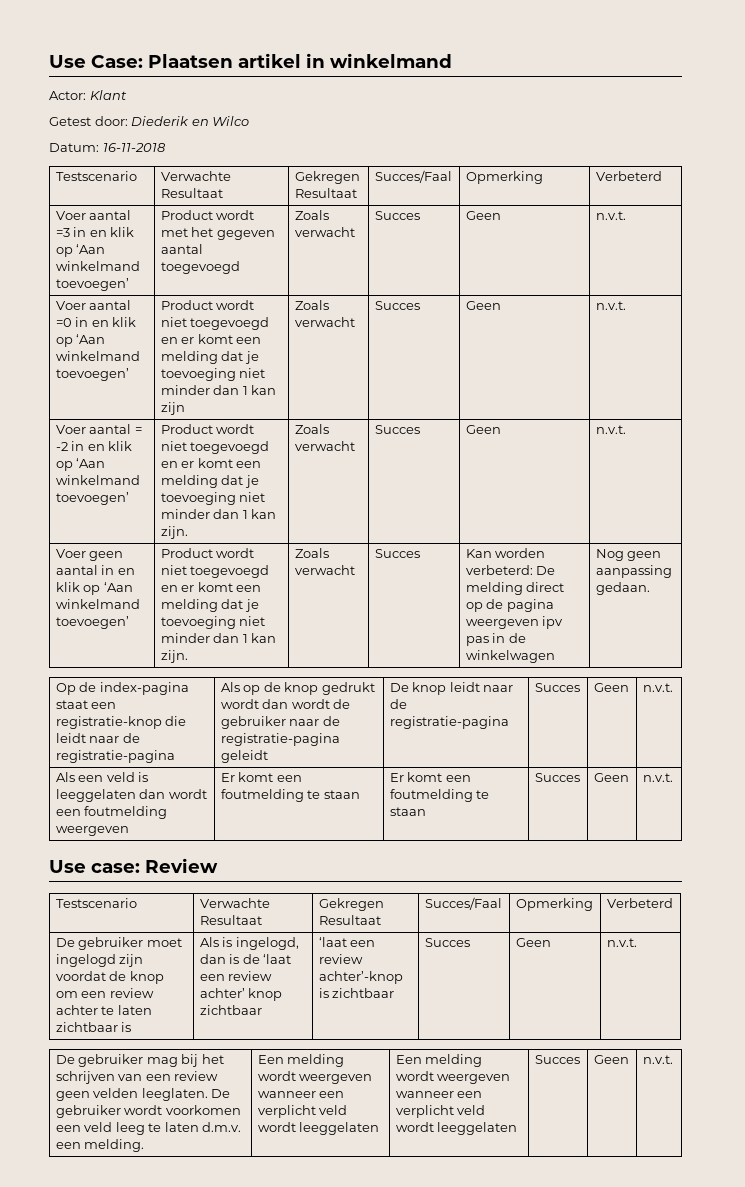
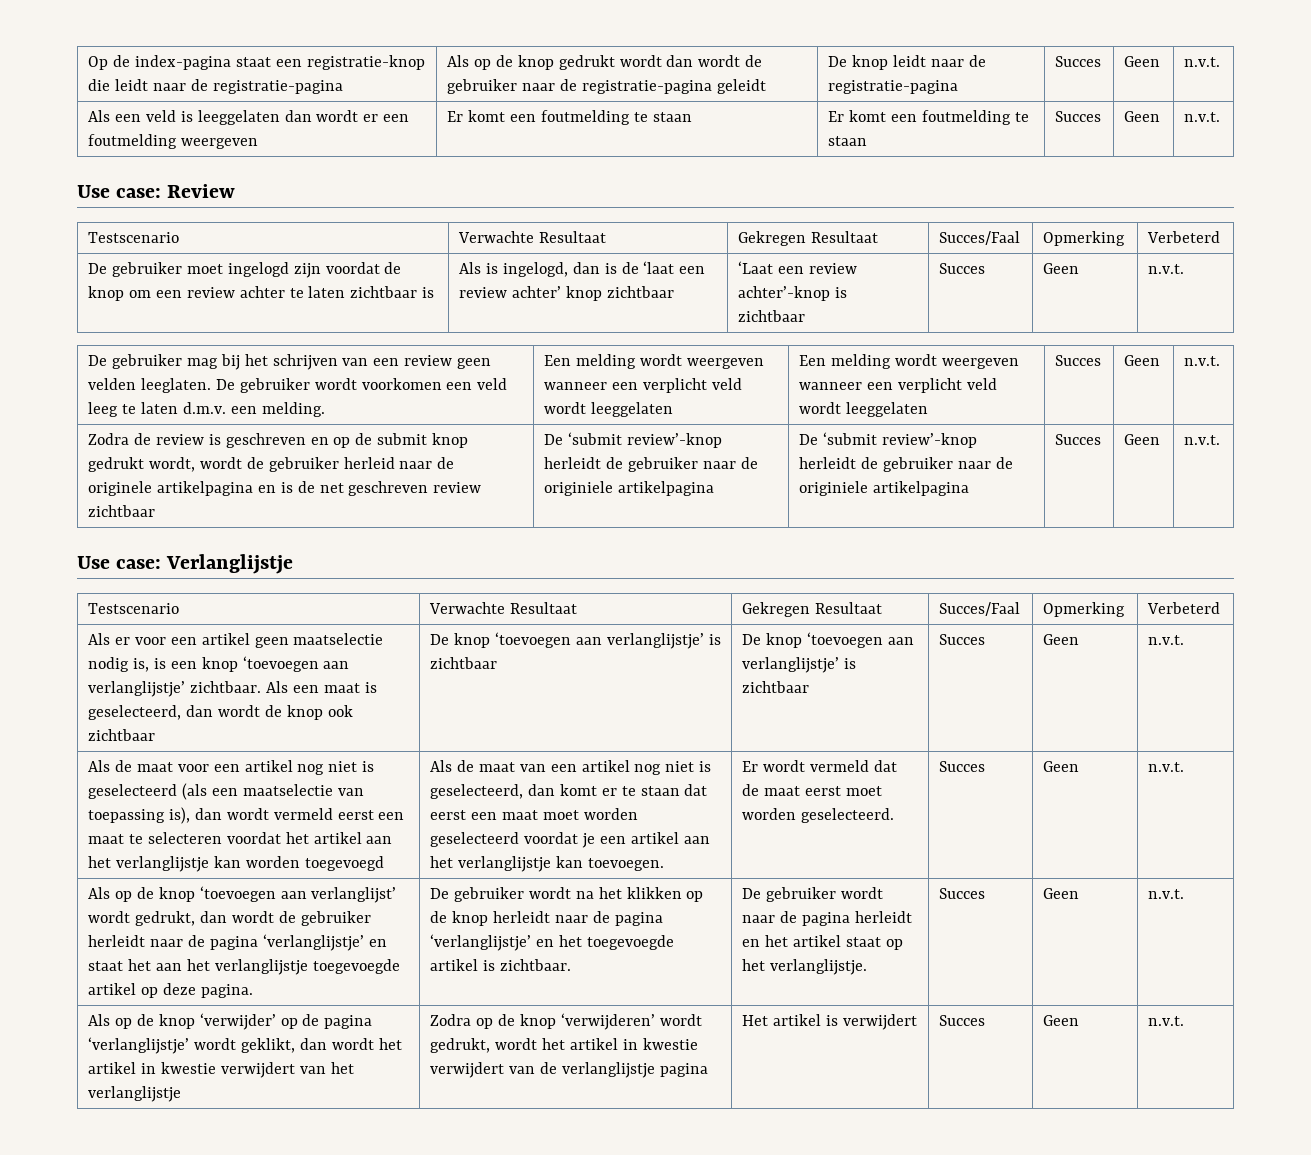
[49,53,452,68] [49,90,127,100] [49,116,250,126] [49,143,166,152] [55,171,137,181] [160,171,231,181] [160,188,223,198] [294,171,360,184] [294,188,357,198] [374,170,452,183] [465,171,543,184] [595,171,662,181] [55,210,132,220] [55,227,135,237] [55,244,106,257] [55,261,140,271] [55,278,129,291] [160,210,255,220] [160,227,275,240] [160,244,203,254] [160,261,240,274] [294,210,329,220] [294,227,355,237] [374,211,420,220] [465,211,501,220] [595,211,626,220] [55,300,132,310] [55,317,137,327] [55,334,106,347] [55,351,140,361] [55,368,129,381] [160,300,255,310] [160,317,270,330] [160,334,262,344] [160,351,259,364] [160,368,266,381] [160,385,277,395] [160,402,185,415] [294,300,329,310] [294,317,355,327] [374,301,420,310] [465,301,501,310] [595,301,626,310] [55,424,142,434] [55,441,133,451] [55,458,106,471] [55,475,140,485] [55,492,129,505] [160,424,255,434] [160,441,270,454] [160,458,262,468] [160,475,259,488] [160,492,266,505] [160,509,277,519] [160,526,188,539] [294,424,329,434] [294,441,355,451] [374,425,420,434] [465,425,501,434] [595,425,626,434] [55,549,124,561] [55,565,135,575] [55,582,133,595] [55,599,140,609] [55,616,129,629] [160,548,255,558] [160,565,270,578] [160,582,262,592] [160,599,259,612] [160,616,266,629] [160,633,277,643] [160,650,188,663] [294,548,329,558] [294,565,355,575] [374,549,420,558] [465,548,546,558] [465,565,556,575] [465,582,565,595] [465,599,554,612] [465,616,564,629] [465,633,526,646] [465,650,555,663] [595,549,662,561] [595,565,672,578] [595,582,650,595] Use Case: Plaatsen artikel in winkelmand // Actor: Klant // Getest door: Diederik en Wilco // Datum: 16-11-2018 // Testscenario | Verwachte Resultaat | Gekregen Resultaat | Succes/Faal | Opmerking | Verbeterd // Voer aantal =3 in en klik op ‘Aan winkelmand toevoegen’ | Product wordt met het gegeven aantal toegevoegd | Zoals verwacht | Succes | Geen | n.v.t. // Voer aantal =0 in en klik op ‘Aan winkelmand toevoegen’ | Product wordt niet toegevoegd en er komt een melding dat je toevoeging niet minder dan 1 kan zijn | Zoals verwacht | Succes | Geen | n.v.t. // Voer aantal = -2 in en klik op ‘Aan winkelmand toevoegen’ | Product wordt niet toegevoegd en er komt een melding dat je toevoeging niet minder dan 1 kan zijn. | Zoals verwacht | Succes | Geen | n.v.t. // Voer geen aantal in en klik op ‘Aan winkelmand toevoegen’ | Product wordt niet toegevoegd en er komt een melding dat je toevoeging niet minder dan 1 kan zijn. | Zoals verwacht | Succes | Kan worden verbeterd: De melding direct op de pagina weergeven ipv pas in de winkelwagen | Nog geen aanpassing gedaan. // -> (88, 63) none
(207, 794) none -> [363,114,379,122] er
[318,937,347,947] ‘laat -> [738,261,774,274] ‘Laat
(673, 1059) none -> [88,433,469,448] [88,457,455,472] [88,481,482,496] [88,505,156,517] [544,432,723,448] [544,457,758,472] [544,481,715,496] [799,432,978,448] [799,457,1013,472] [799,481,970,496] [1055,434,1102,445] [1124,434,1161,445] [1184,435,1221,445] [77,554,294,574] [88,603,180,614] [429,602,578,614] [742,602,883,617] [939,602,1021,616] [1043,602,1126,617] [1147,602,1221,614] [88,633,384,648] [88,656,350,672] [88,681,377,697] [88,705,353,720] [88,729,156,741] [430,632,721,649] [430,657,498,669] [742,632,914,648] [742,657,857,673] [742,681,810,693] [939,634,986,645] [1043,634,1080,645] [1148,635,1185,645] [88,760,375,775] [88,783,364,800] [88,807,405,824] [88,832,393,844] [88,856,384,872] [430,760,712,775] [430,784,708,799] [430,808,638,820] [430,832,710,848] [430,856,664,872] [742,760,897,772] [742,784,882,796] [742,808,895,823] [939,761,986,772] [1043,761,1080,772] [1148,762,1185,772] [88,886,397,903] [88,911,371,926] [88,934,387,951] [88,959,400,975] [88,983,253,998] [430,887,704,902] [430,911,663,926] [430,934,674,951] [430,959,572,971] [742,887,884,902] [742,911,912,926] [742,935,903,950] [742,959,868,975] [939,888,986,899] [1043,888,1080,899] [1148,889,1185,899] [88,1013,373,1030] [88,1037,402,1054] [88,1062,354,1078] [88,1086,182,1102] [430,1013,702,1030] [430,1038,698,1053] [430,1062,708,1078] [742,1014,917,1030] [939,1015,986,1026] [1043,1015,1080,1026] [1148,1016,1185,1026] // Zodra de review is geschreven en op de submit knop gedrukt wordt, wordt de gebruiker herleid naar de originele artikelpagina en is de net geschreven review zichtbaar | De ‘submit review’-knop herleidt de gebruiker naar de originiele artikelpagina | De ‘submit review’-knop herleidt de gebruiker naar de originiele artikelpagina | Succes | Geen | n.v.t. // Use case: Verlanglijstje // Testscenario | Verwachte Resultaat | Gekregen Resultaat | Succes/Faal | Opmerking | Verbeterd // Als er voor een artikel geen maatselectie nodig is, is een knop ‘toevoegen aan verlanglijstje’ zichtbaar. Als een maat is geselecteerd, dan wordt de knop ook zichtbaar | De knop ‘toevoegen aan verlanglijstje’ is zichtbaar | De knop ‘toevoegen aan verlanglijstje’ is zichtbaar | Succes | Geen | n.v.t. // Als de maat voor een artikel nog niet is geselecteerd (als een maatselectie van toepassing is), dan wordt vermeld eerst een maat te selecteren voordat het artikel aan het verlanglijstje kan worden toegevoegd | Als de maat van een artikel nog niet is geselecteerd, dan komt er te staan dat eerst een maat moet worden geselecteerd voordat je een artikel aan het verlanglijstje kan toevoegen. | Er wordt vermeld dat de maat eerst moet worden geselecteerd. | Succes | Geen | n.v.t. // Als op de knop ‘toevoegen aan verlanglijst’ wordt gedrukt, dan wordt de gebruiker herleidt naar de pagina ‘verlanglijstje’ en staat het aan het verlanglijstje toegevoegde artikel op deze pagina. | De gebruiker wordt na het klikken op de knop herleidt naar de pagina ‘verlanglijstje’ en het toegevoegde artikel is zichtbaar. | De gebruiker wordt naar de pagina herleidt en het artikel staat op het verlanglijstje. | Succes | Geen | n.v.t. // Als op de knop ‘verwijder’ op de pagina ‘verlanglijstje’ wordt geklikt, dan wordt het artikel in kwestie verwijdert van het verlanglijstje | Zodra op de knop ‘verwijderen’ wordt gedrukt, wordt het artikel in kwestie verwijdert van de verlanglijstje pagina | Het artikel is verwijdert | Succes | Geen | n.v.t.

